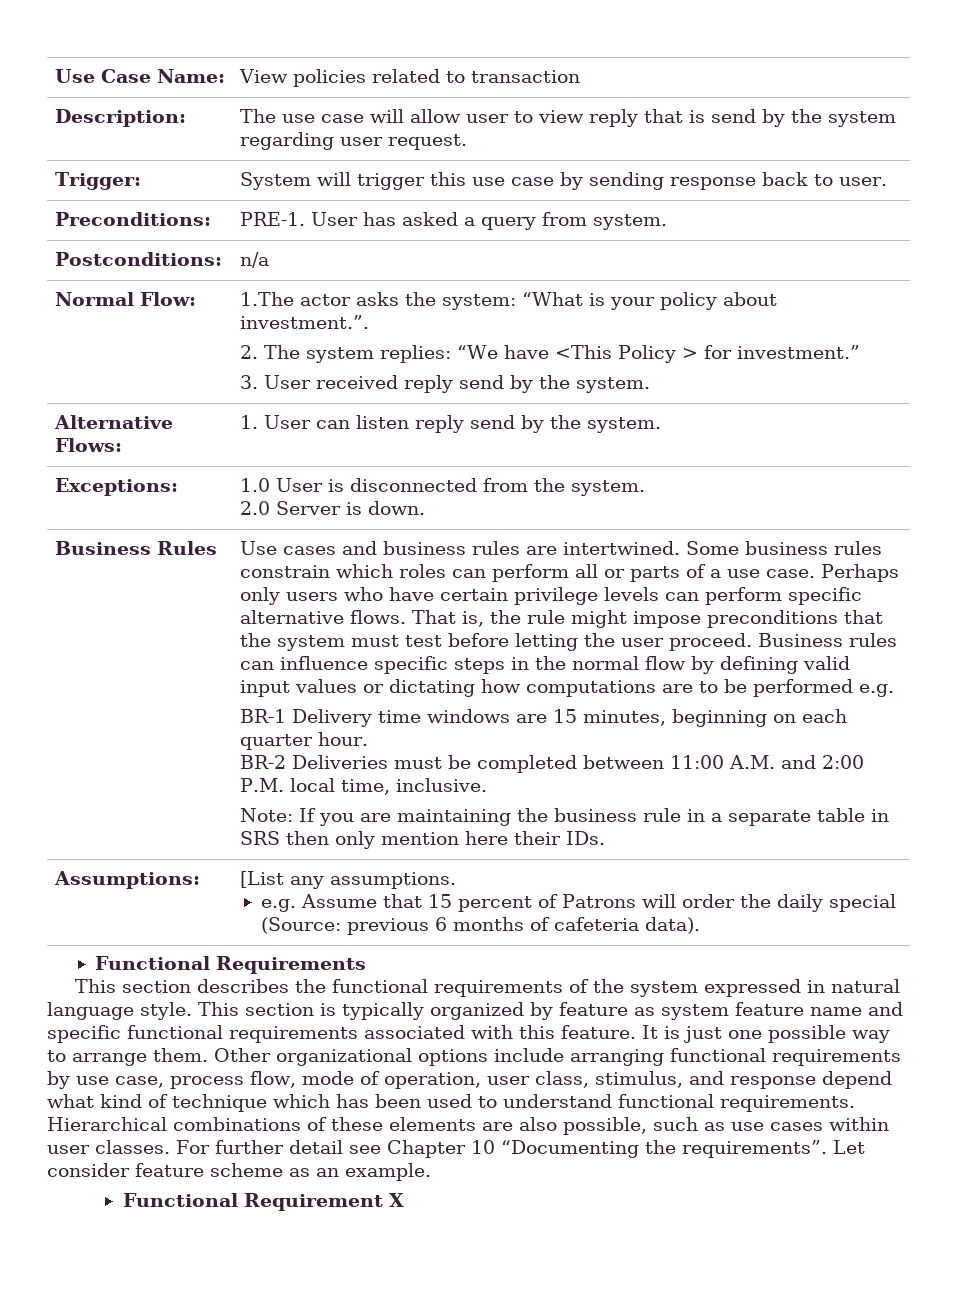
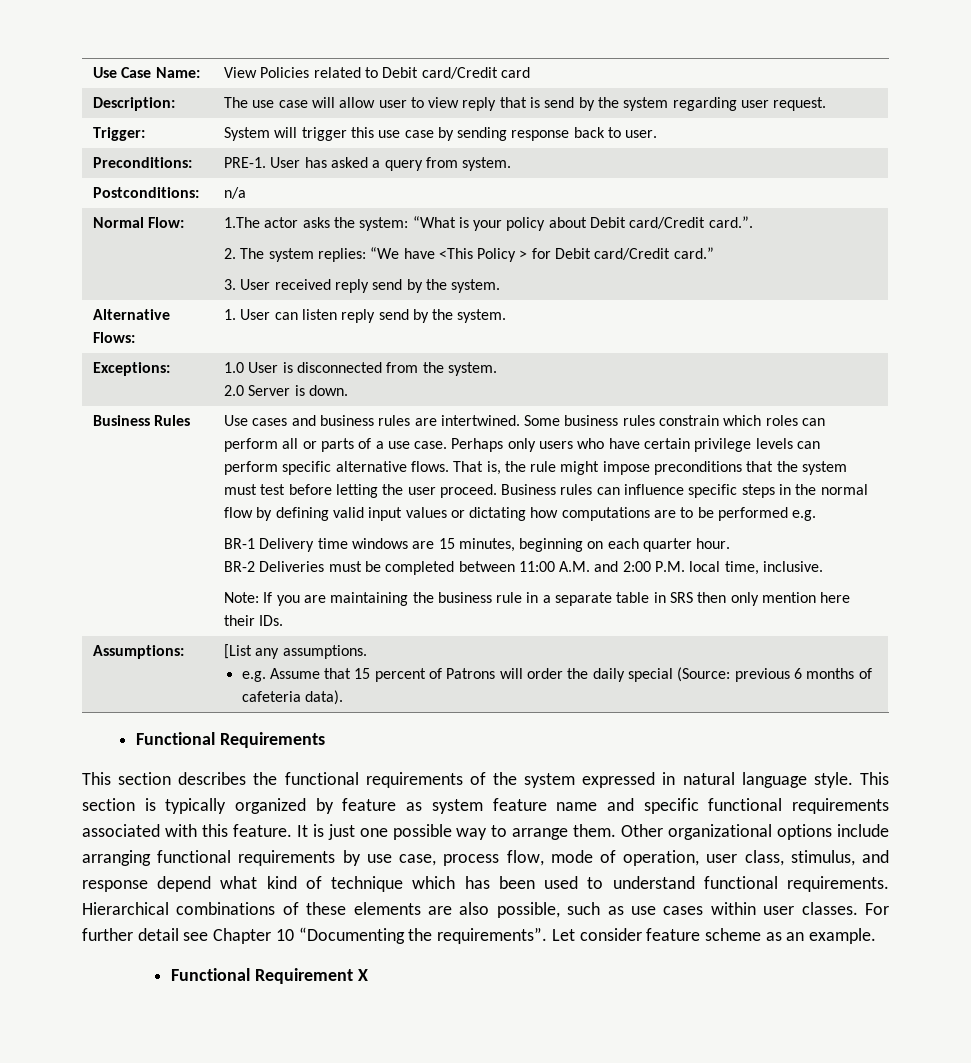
[292,69,366,87] policies -> [260,67,310,78] Policies
[470,70,580,83] transaction -> [382,67,530,79] Debit card/Credit card
[239,315,369,329] investment.”. -> [590,216,753,229] Debit card/Credit card.”.
[736,345,860,359] investment.” -> [555,247,714,260] Debit card/Credit card.”

